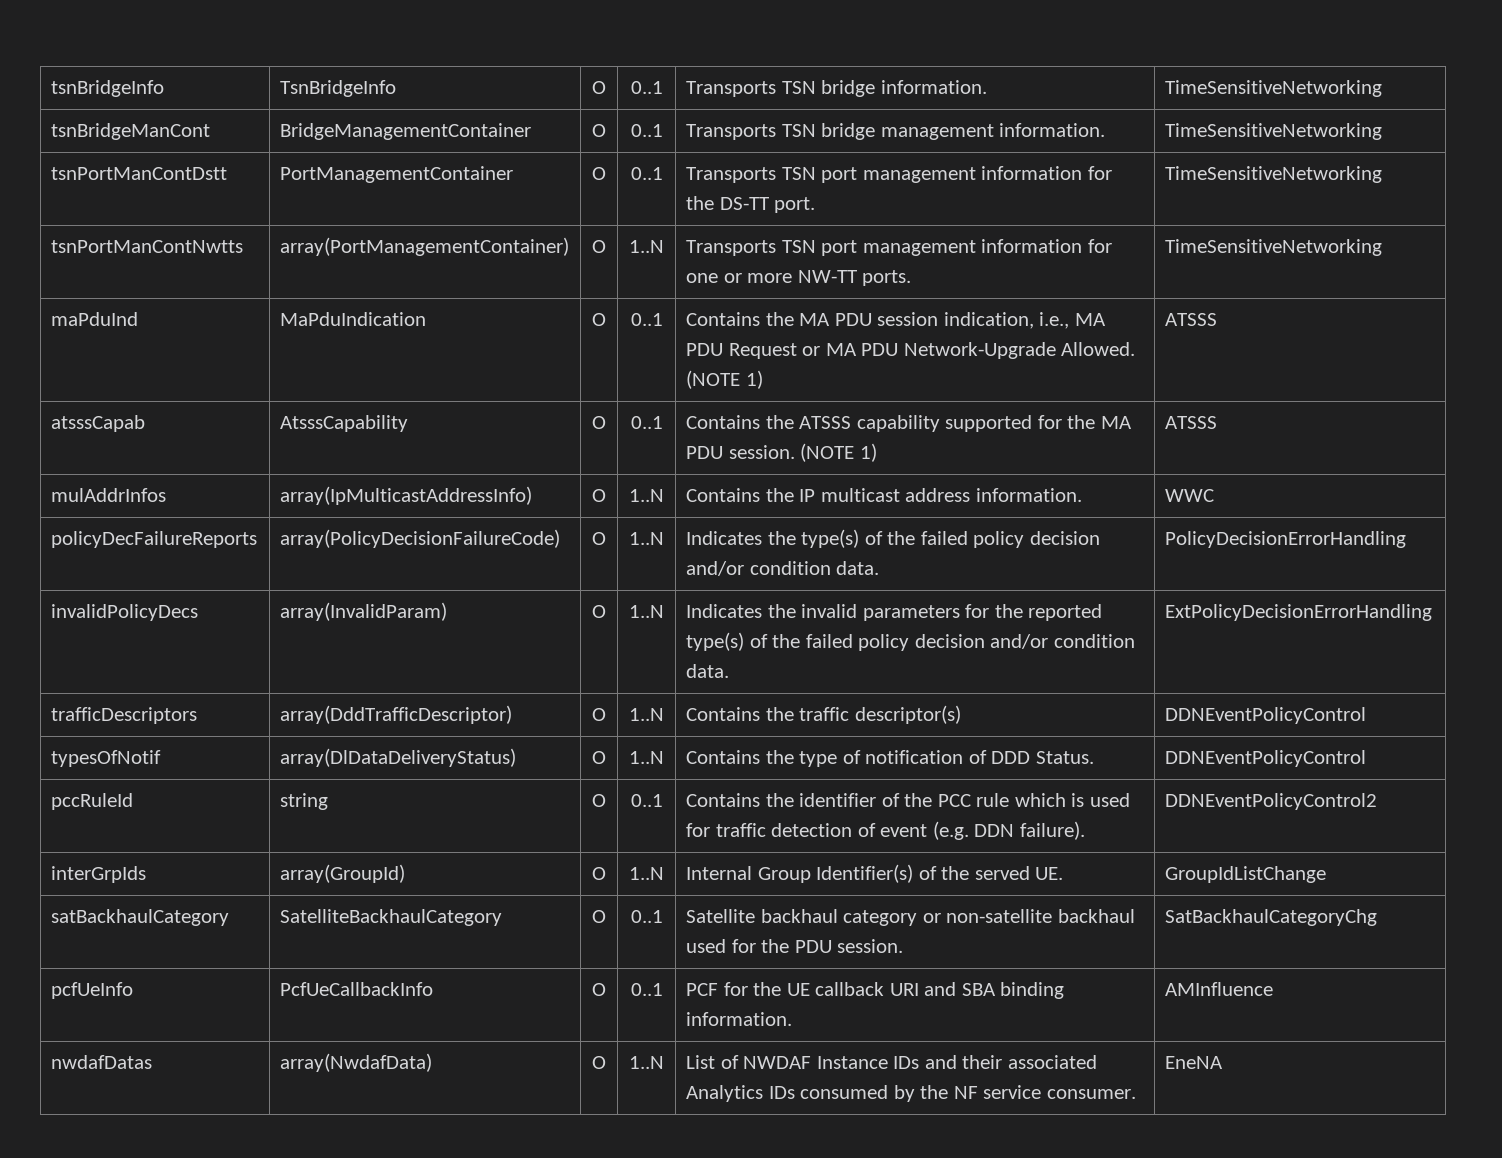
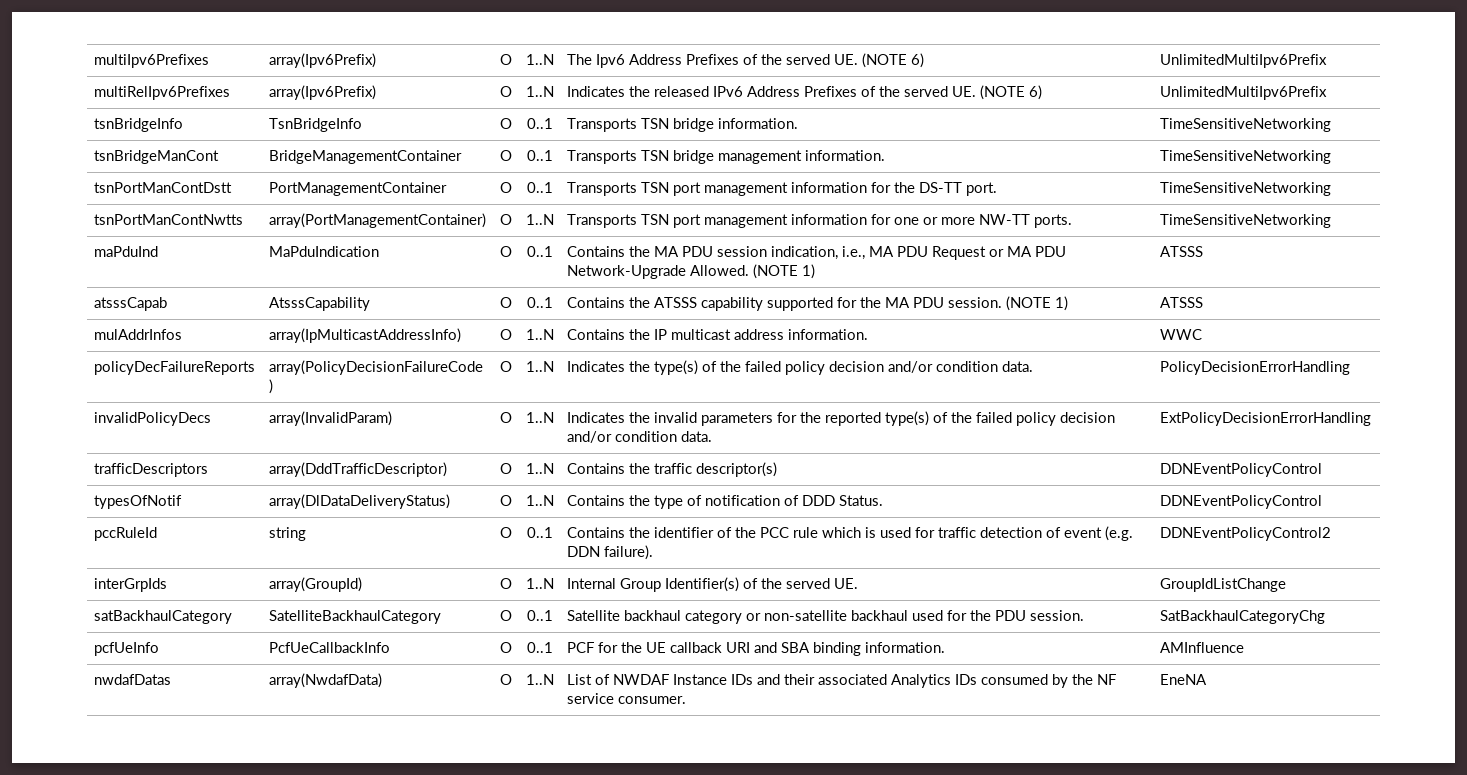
(51, 88) none -> [93,54,209,68] [268,53,376,68] [499,54,512,65] [525,54,554,65] [566,53,925,68] [1159,54,1327,68] [93,86,230,100] [268,85,376,100] [499,86,512,97] [525,86,554,97] [566,85,1043,100] [1159,86,1327,100] multiIpv6Prefixes | array(Ipv6Prefix) | O | 1..N | The Ipv6 Address Prefixes of the served UE. (NOTE 6) | UnlimitedMultiIpv6Prefix // multiRelIpv6Prefixes | array(Ipv6Prefix) | O | 1..N | Indicates the released IPv6 Address Prefixes of the served UE. (NOTE 6) | UnlimitedMultiIpv6Prefix //

